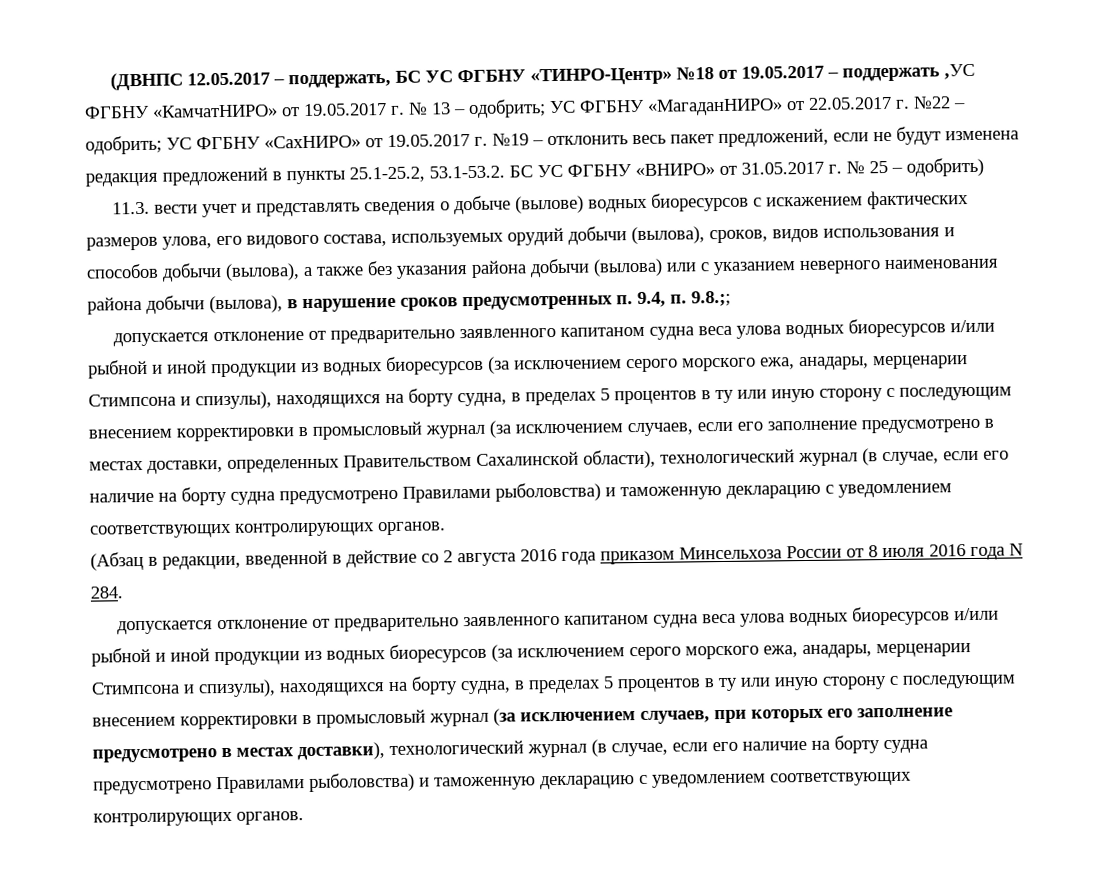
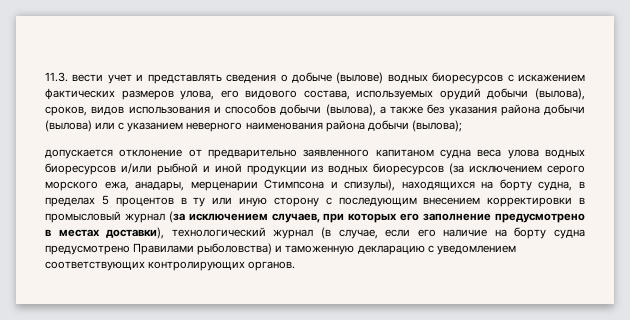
[110,63,976,91] [84,95,966,119] [85,126,1019,155] [85,157,984,187] (ДВНПС 12.05.2017 – поддержать, БС УС ФГБНУ «ТИНРО-Центр» №18 от 19.05.2017 – поддержать ,УС ФГБНУ «КамчатНИРО» от 19.05.2017 г. № 13 – одобрить; УС ФГБНУ «МагаданНИРО» от 22.05.2017 г. №22 – одобрить; УС ФГБНУ «СахНИРО» от 19.05.2017 г. №19 – отклонить весь пакет предложений, если не будут изменена редакция предложений в пункты 25.1-25.2, 53.1-53.2. БС УС ФГБНУ «ВНИРО» от 31.05.2017 г. № 25 – одобрить) // -> (45, 77) none
[209,290,731,314] [113,318,996,347] [88,355,968,379] [88,386,1012,410] [88,418,994,442] [89,448,1009,474] [89,482,952,506] [90,521,446,539] [90,543,1023,571] [90,586,123,599] (вылова), в нарушение сроков предусмотренных п. 9.4, п. 9.8.;; // допускается отклонение от предварительно заявленного капитаном судна веса улова водных биоресурсов и/или рыбной и иной продукции из водных биоресурсов (за исключением серого морского ежа, анадары, мерценарии Стимпсона и спизулы), находящихся на борту судна, в пределах 5 процентов в ту или иную сторону с последующим внесением корректировки в промысловый журнал (за исключением случаев, если его заполнение предусмотрено в местах доставки, определенных Правительством Сахалинской области), технологический журнал (в случае, если его наличие на борту судна предусмотрено Правилами рыболовства) и таможенную декларацию с уведомлением соответствующих контролирующих органов. // (Абзац в редакции, введенной в действие со 2 августа 2016 года приказом Минсельхоза России от 8 июля 2016 года N 284. -> [411,120,462,132] (вылова);

